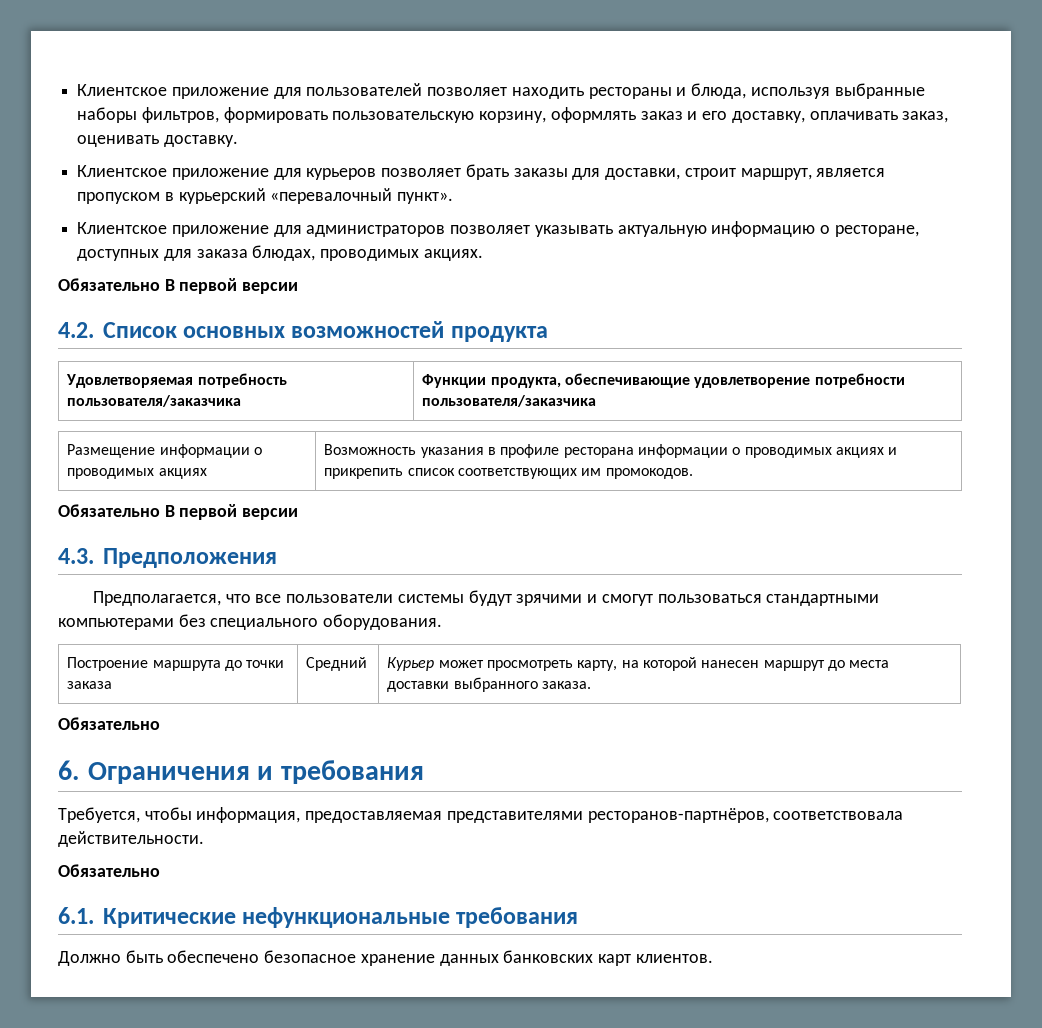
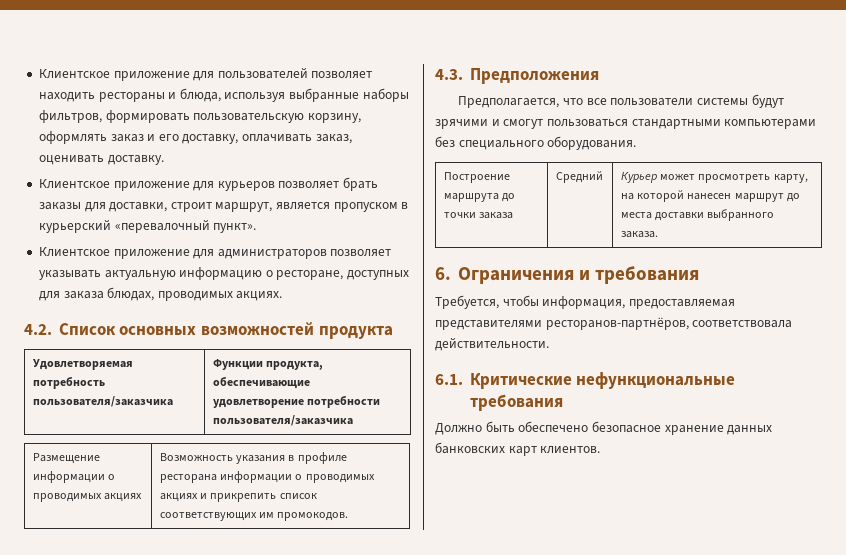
[58,278,299,294] // Обязательно В первой версии -> (283, 296) none
[58,504,299,520] // Обязательно В первой версии -> (349, 516) none
[58,717,160,730] // Обязательно -> (658, 234) none
[58,864,160,877] // Обязательно -> (549, 344) none

